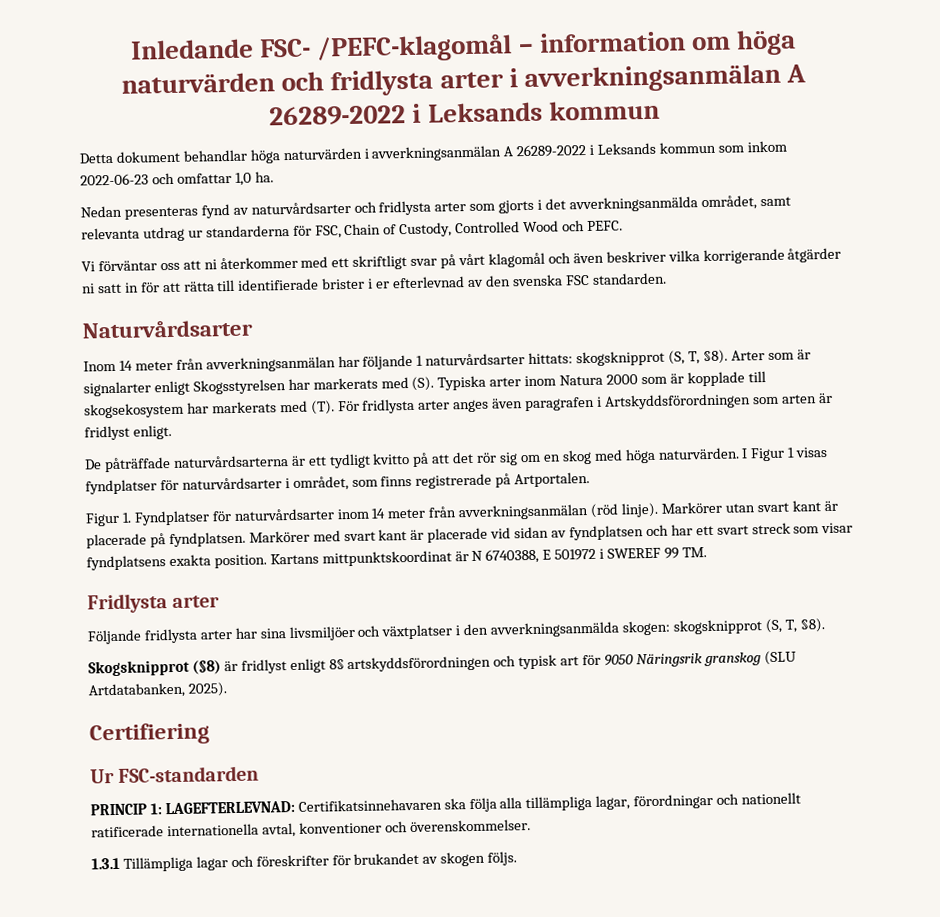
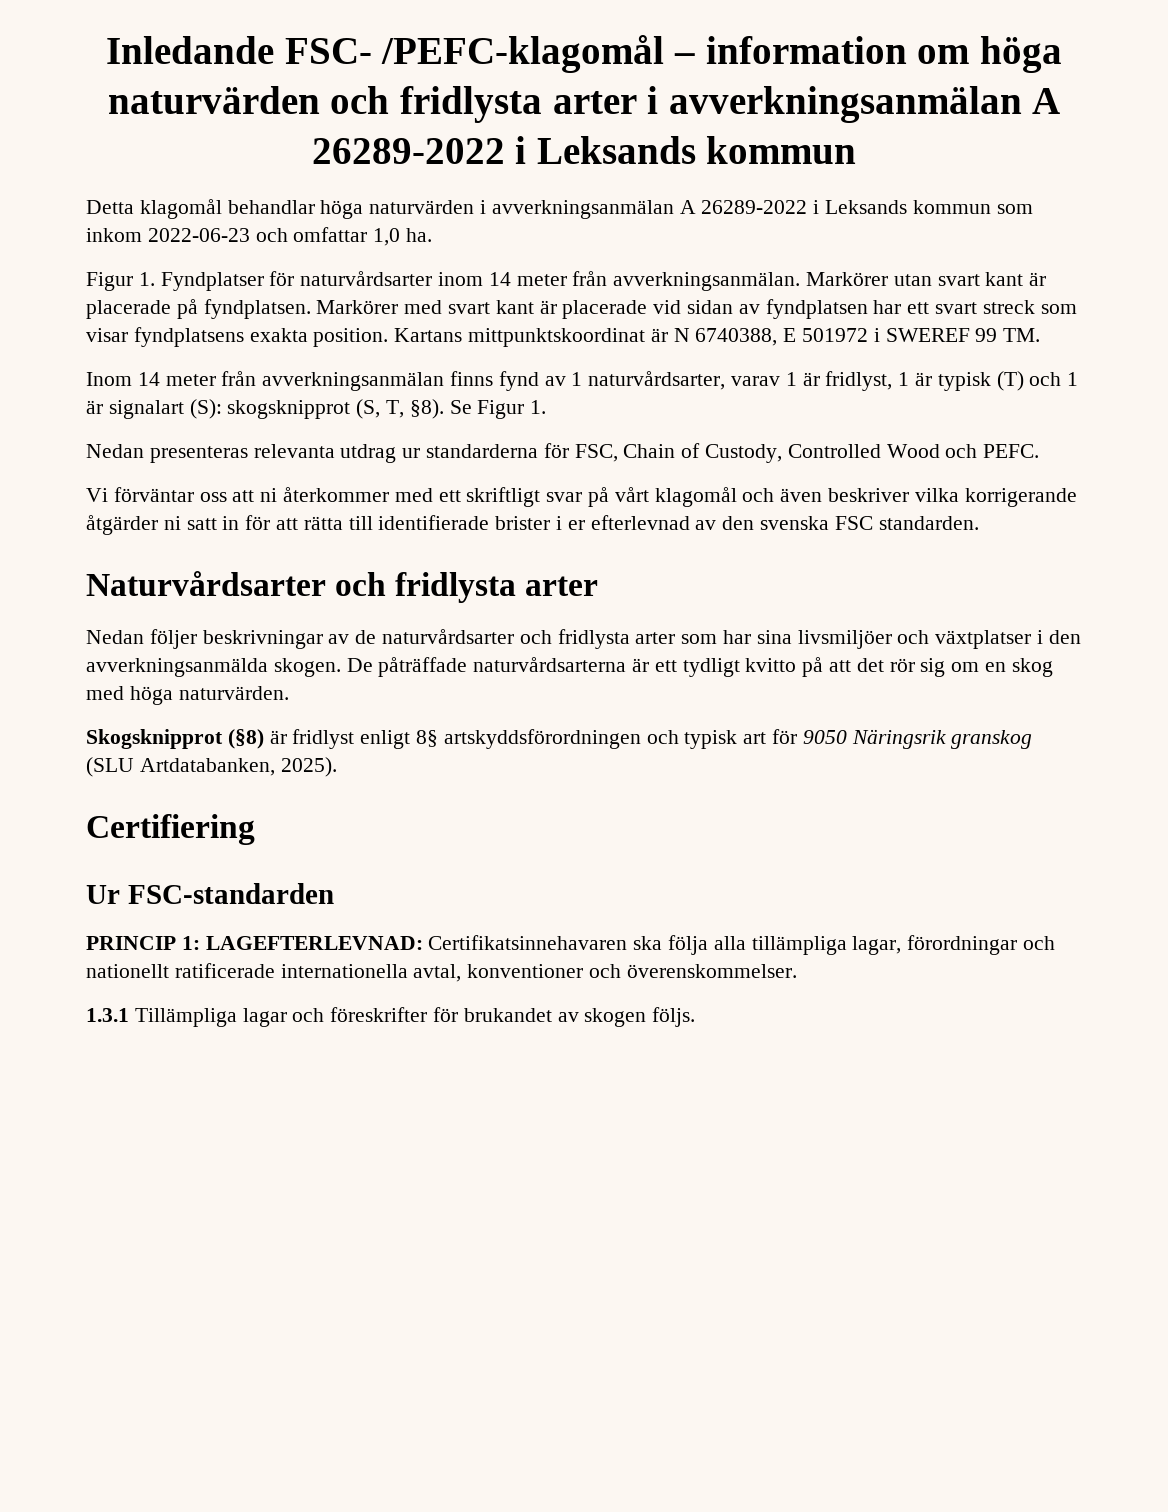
[115,150,180,163] dokument -> [139,199,222,219] klagomål
[80,195,791,220] Nedan presenteras fynd av naturvårdsarter och fridlysta arter som gjorts i det avverkningsanmälda området, samt -> [86,271,1047,291] [86,299,1077,319] [86,327,1041,347] [86,371,1079,391] [86,399,547,419] [86,444,248,463] Figur 1. Fyndplatser för naturvårdsarter inom 14 meter från avverkningsanmälan. Markörer utan svart kant är placerade på fyndplatsen. Markörer med svart kant är placerade vid sidan av fyndplatsen har ett svart streck som visar fyndplatsens exakta position. Kartans mittpunktskoordinat är N 6740388, E 501972 i SWEREF 99 TM. // Inom 14 meter från avverkningsanmälan finns fynd av 1 naturvårdsarter, varav 1 är fridlyst, 1 är typisk (T) och 1 är signalart (S): skogsknipprot (S, T, §8). Se Figur 1. // Nedan presenteras
[83,349,811,373] [83,371,766,397] [84,392,833,419] [84,424,172,441] // Inom 14 meter från avverkningsanmälan har följande 1 naturvårdsarter hittats: skogsknipprot (S, T, §8). Arter som är signalarter enligt Skogsstyrelsen har markerats med (S). Typiska arter inom Natura 2000 som är kopplade till skogsekosystem har markerats med (T). För fridlysta arter anges även paragrafen i Artskyddsförordningen som arten är fridlyst enligt. // -> [335,572,599,603] [86,629,1081,649] [86,658,341,677] och fridlysta arter // Nedan följer beskrivningar av de naturvårdsarter och fridlysta arter som har sina livsmiljöer och växtplatser i den avverkningsanmälda skogen.
[741,447,829,462] [85,471,591,495] [85,500,838,527] [86,522,854,549] [86,547,707,571] [87,593,221,614] [87,618,825,645] I Figur 1 visas fyndplatser för naturvårdsarter i området, som finns registrerade på Artportalen. // Figur 1. Fyndplatser för naturvårdsarter inom 14 meter från avverkningsanmälan (röd linje). Markörer utan svart kant är placerade på fyndplatsen. Markörer med svart kant är placerade vid sidan av fyndplatsen och har ett svart streck som visar fyndplatsens exakta position. Kartans mittpunktskoordinat är N 6740388, E 501972 i SWEREF 99 TM. // Fridlysta arter // Följande fridlysta arter har sina livsmiljöer och växtplatser i den avverkningsanmälda skogen: skogsknipprot (S, T, §8). -> (289, 693) none

